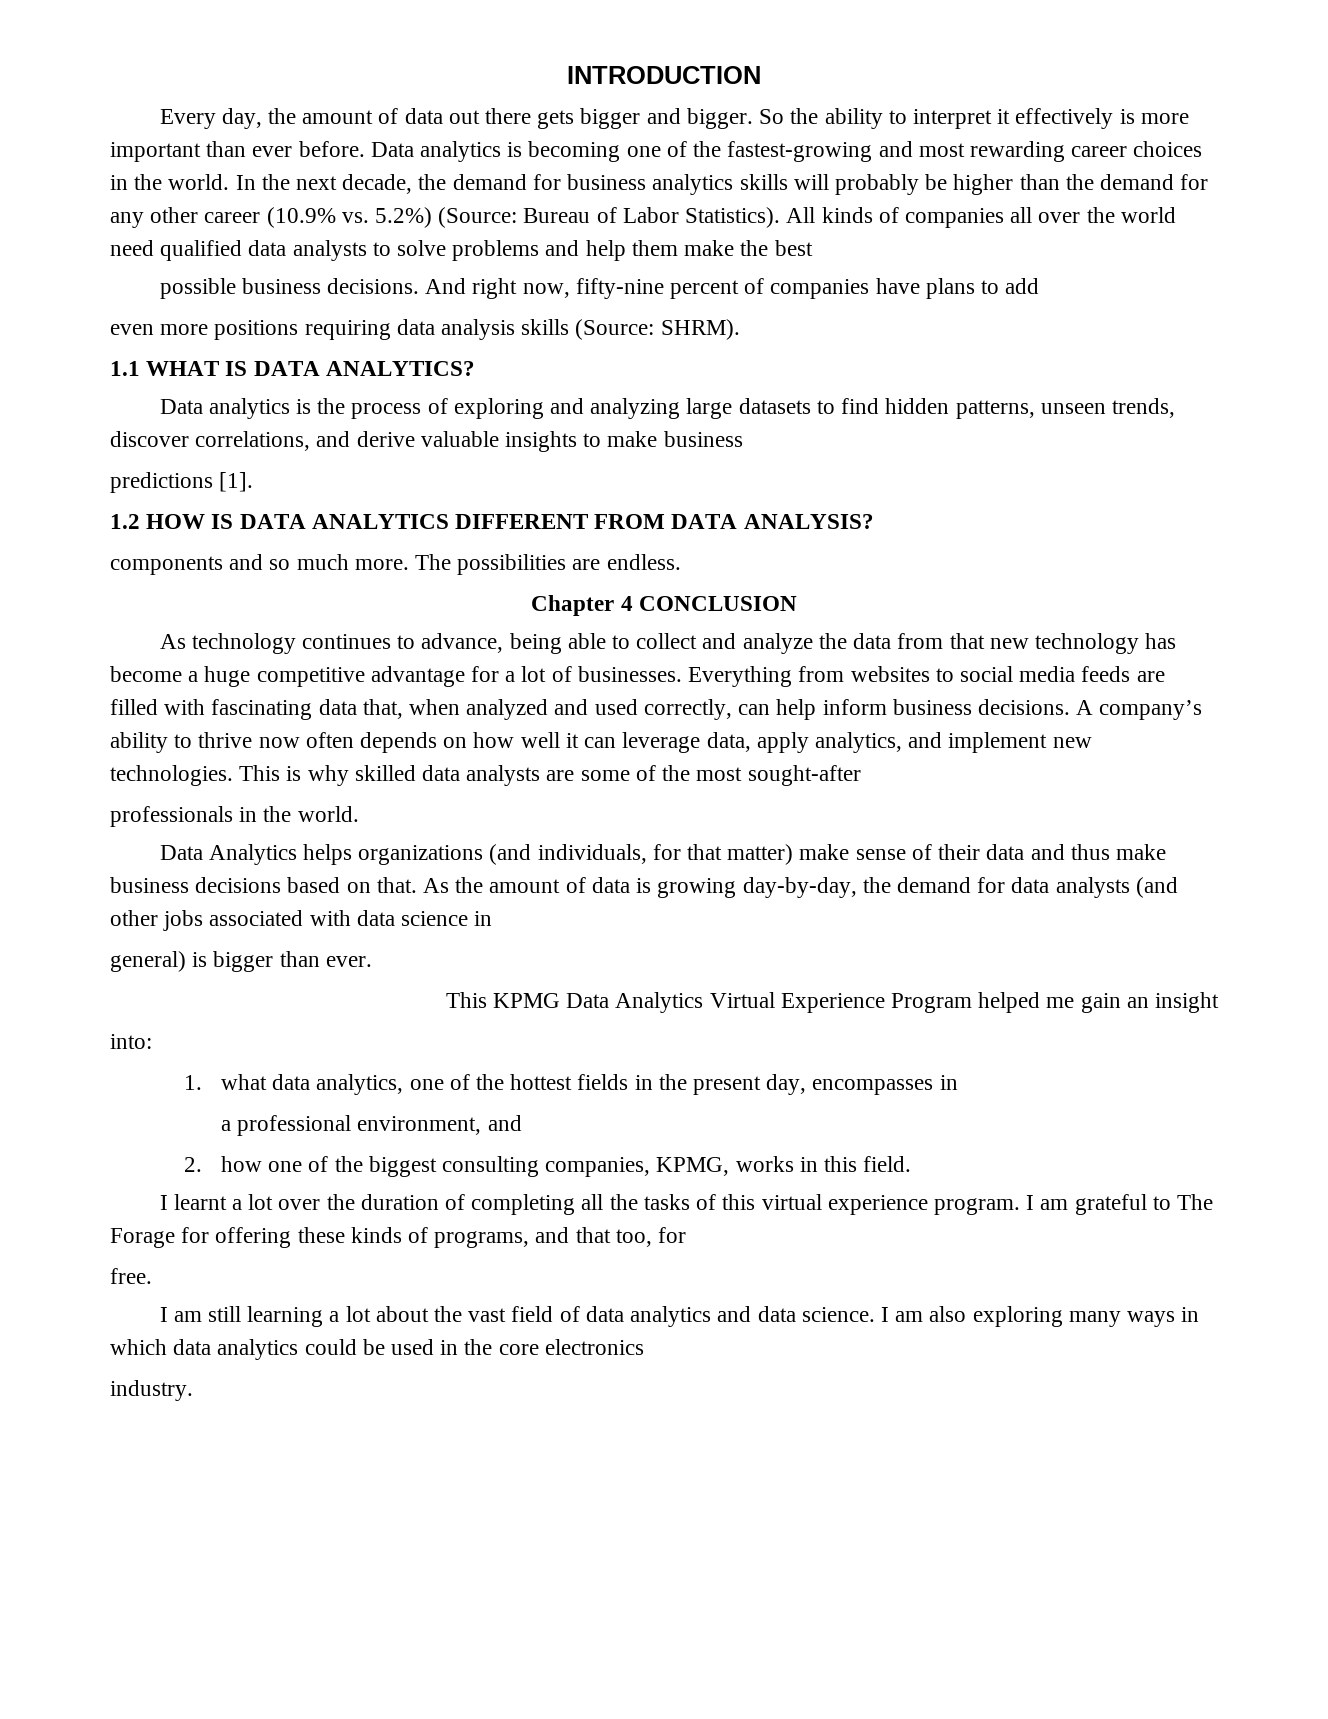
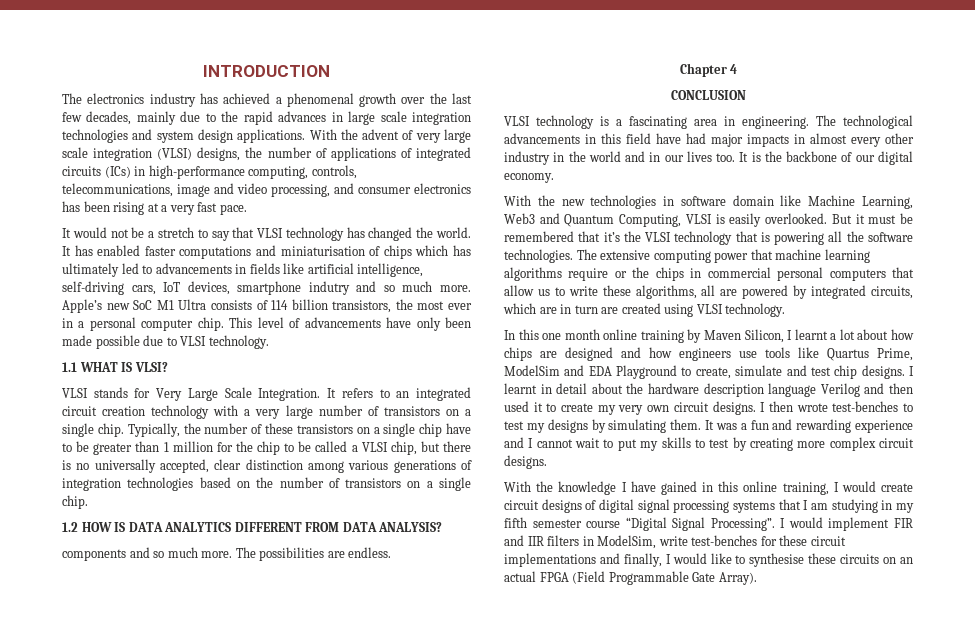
[159,108,1189,129] [110,141,1203,162] [110,174,1209,195] [110,207,1176,228] [110,240,813,261] [159,278,1040,299] [110,319,740,340] [110,361,475,376] [159,398,1175,419] [110,431,743,452] [110,472,254,493] Every day, the amount of data out there gets bigger and bigger. So the ability to interpret it effectively is more important than ever before. Data analytics is becoming one of the fastest-growing and most rewarding career choices in the world. In the next decade, the demand for business analytics skills will probably be higher than the demand for any other career (10.9% vs. 5.2%) (Source: Bureau of Labor Statistics). All kinds of companies all over the world need qualified data analysts to solve problems and help them make the best // possible business decisions. And right now, fifty-nine percent of companies have plans to add // even more positions requiring data analysis skills (Source: SHRM). // 1.1 WHAT IS DATA ANALYTICS? // Data analytics is the process of exploring and analyzing large datasets to find hidden patterns, unseen trends, discover correlations, and derive valuable insights to make business // predictions [1]. -> [62,93,473,107] [62,111,471,125] [62,129,472,143] [62,147,471,161] [62,165,357,179] [62,183,471,197] [62,201,247,215] [62,227,471,241] [62,245,472,259] [62,263,424,277] [62,281,471,295] [62,299,472,313] [62,317,471,331] [62,335,269,349] [62,362,168,372] [62,387,472,401] [62,405,471,419] [62,423,471,437] [62,441,471,455] [62,459,472,473] [62,477,472,491] [62,495,88,509] The electronics industry has achieved a phenomenal growth over the last few decades, mainly due to the rapid advances in large scale integration technologies and system design applications. With the advent of very large scale integration (VLSI) designs, the number of applications of integrated circuits (ICs) in high-performance computing, controls, telecommunications, image and video processing, and consumer electronics has been rising at a very fast pace. // It would not be a stretch to say that VLSI technology has changed the world. It has enabled faster computations and miniaturisation of chips which has ultimately led to advancements in fields like artificial intelligence, self-driving cars, IoT devices, smartphone indutry and so much more. Apple’s new SoC M1 Ultra consists of 114 billion transistors, the most ever in a personal computer chip. This level of advancements have only been made possible due to VLSI technology. // 1.1 WHAT IS VLSI? // VLSI stands for Very Large Scale Integration. It refers to an integrated circuit creation technology with a very large number of transistors on a single chip. Typically, the number of these transistors on a single chip have to be greater than 1 million for the chip to be called a VLSI chip, but there is no universally accepted, clear distinction among various generations of integration technologies based on the number of transistors on a single chip.
(633, 603) none -> (738, 69) //
[159,633,1177,654] [110,666,1165,687] [110,699,1203,720] [110,732,1092,753] [110,765,861,786] [110,806,359,827] [159,844,1166,865] [110,877,1178,898] [110,910,493,931] [110,951,372,972] [445,992,1220,1013] [110,1034,152,1049] [183,1074,958,1095] [220,1115,522,1136] [183,1156,912,1177] [159,1194,1214,1215] [110,1227,687,1248] [110,1268,152,1284] [159,1306,1200,1327] [110,1339,644,1360] [110,1380,193,1401] As technology continues to advance, being able to collect and analyze the data from that new technology has become a huge competitive advantage for a lot of businesses. Everything from websites to social media feeds are filled with fascinating data that, when analyzed and used correctly, can help inform business decisions. A company’s ability to thrive now often depends on how well it can leverage data, apply analytics, and implement new technologies. This is why skilled data analysts are some of the most sought-after // professionals in the world. // Data Analytics helps organizations (and individuals, for that matter) make sense of their data and thus make business decisions based on that. As the amount of data is growing day-by-day, the demand for data analysts (and other jobs associated with data science in // general) is bigger than ever. // This KPMG Data Analytics Virtual Experience Program helped me gain an insight // into: // 1. what data analytics, one of the hottest fields in the present day, encompasses in // a professional environment, and // 2. how one of the biggest consulting companies, KPMG, works in this field. // I learnt a lot over the duration of completing all the tasks of this virtual experience program. I am grateful to The Forage for offering these kinds of programs, and that too, for // free. // I am still learning a lot about the vast field of data analytics and data science. I am also exploring many ways in which data analytics could be used in the core electronics // industry. -> [504,115,913,129] [504,133,914,147] [504,151,913,165] [504,173,554,183] [504,195,913,209] [504,213,914,227] [504,231,913,245] [504,249,870,263] [504,267,914,281] [504,285,913,299] [503,303,786,317] [504,329,914,343] [504,347,913,361] [504,365,914,379] [504,383,914,397] [504,401,913,415] [504,419,913,433] [504,437,914,451] [504,455,547,469] [504,481,913,495] [504,499,915,513] [504,517,913,531] [504,535,846,549] [504,553,914,567] [504,571,757,585] VLSI technology is a fascinating area in engineering. The technological advancements in this field have had major impacts in almost every other industry in the world and in our lives too. It is the backbone of our digital economy. // With the new technologies in software domain like Machine Learning, Web3 and Quantum Computing, VLSI is easily overlooked. But it must be remembered that it’s the VLSI technology that is powering all the software technologies. The extensive computing power that machine learning algorithms require or the chips in commercial personal computers that allow us to write these algorithms, all are powered by integrated circuits, which are in turn are created using VLSI technology. // In this one month online training by Maven Silicon, I learnt a lot about how chips are designed and how engineers use tools like Quartus Prime, ModelSim and EDA Playground to create, simulate and test chip designs. I learnt in detail about the hardware description language Verilog and then used it to create my very own circuit designs. I then wrote test-benches to test my designs by simulating them. It was a fun and rewarding experience and I cannot wait to put my skills to test by creating more complex circuit designs. // With the knowledge I have gained in this online training, I would create circuit designs of digital signal processing systems that I am studying in my fifth semester course “Digital Signal Processing”. I would implement FIR and IIR filters in ModelSim, write test-benches for these circuit implementations and finally, I would like to synthesise these circuits on an actual FPGA (Field Programmable Gate Array).

